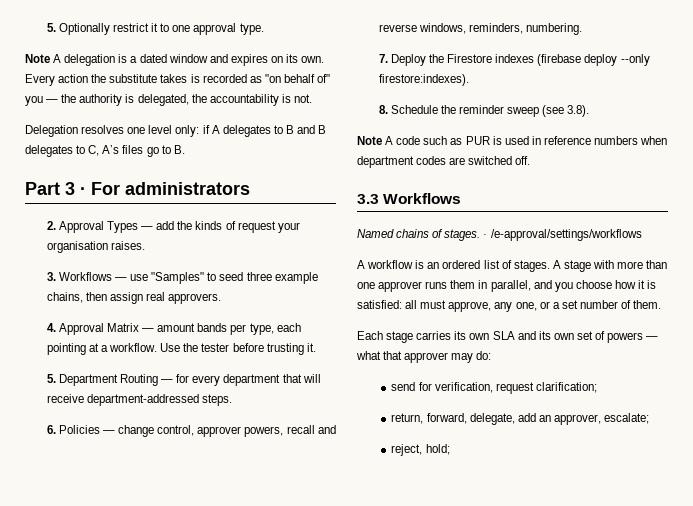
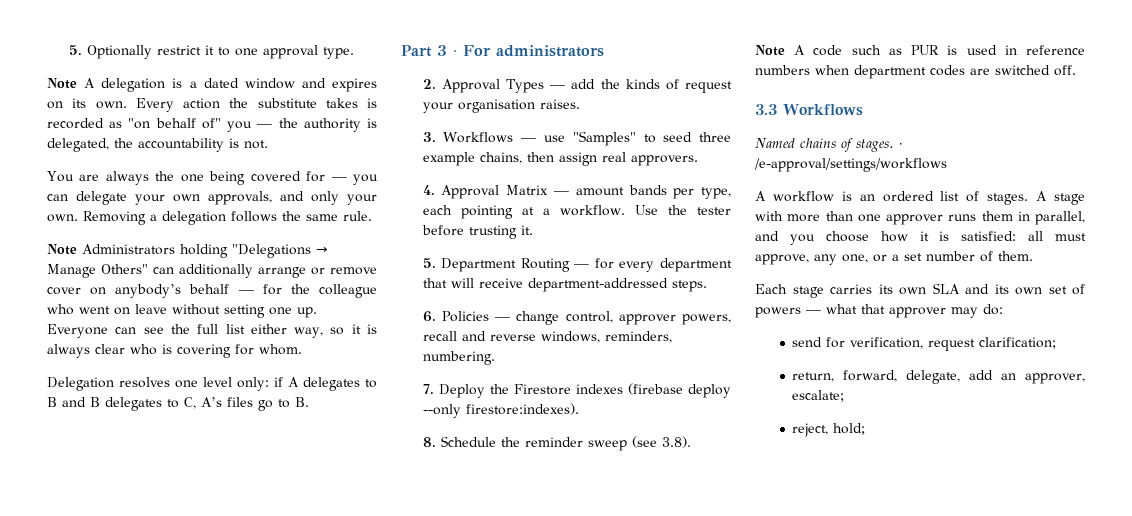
(312, 98) none -> [47,171,378,185] [47,191,377,205] [47,211,372,225] [47,244,328,258] [47,264,377,278] [47,284,377,298] [47,304,317,318] [47,324,377,338] [47,344,302,358] // You are always the one being covered for — you can delegate your own approvals, and only your own. Removing a delegation follows the same rule. // Note Administrators holding "Delegations → Manage Others" can additionally arrange or remove cover on anybody’s behalf — for the colleague who went on leave without setting one up. Everyone can see the full list either way, so it is always clear who is covering for whom.

